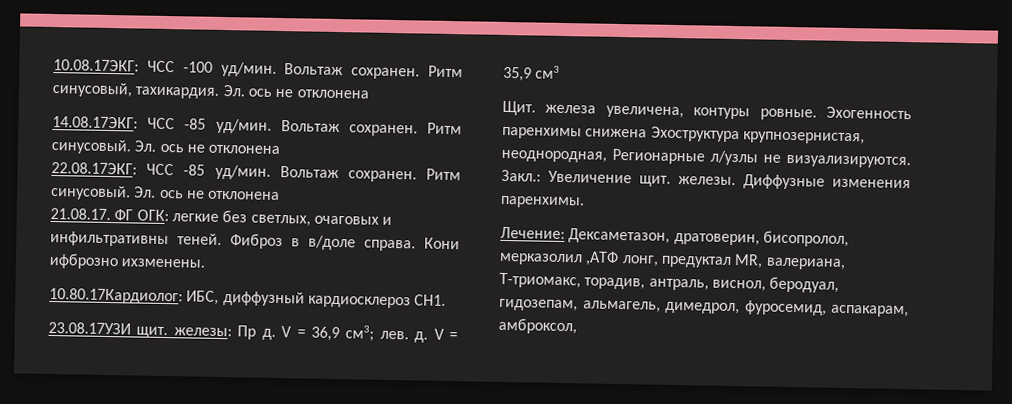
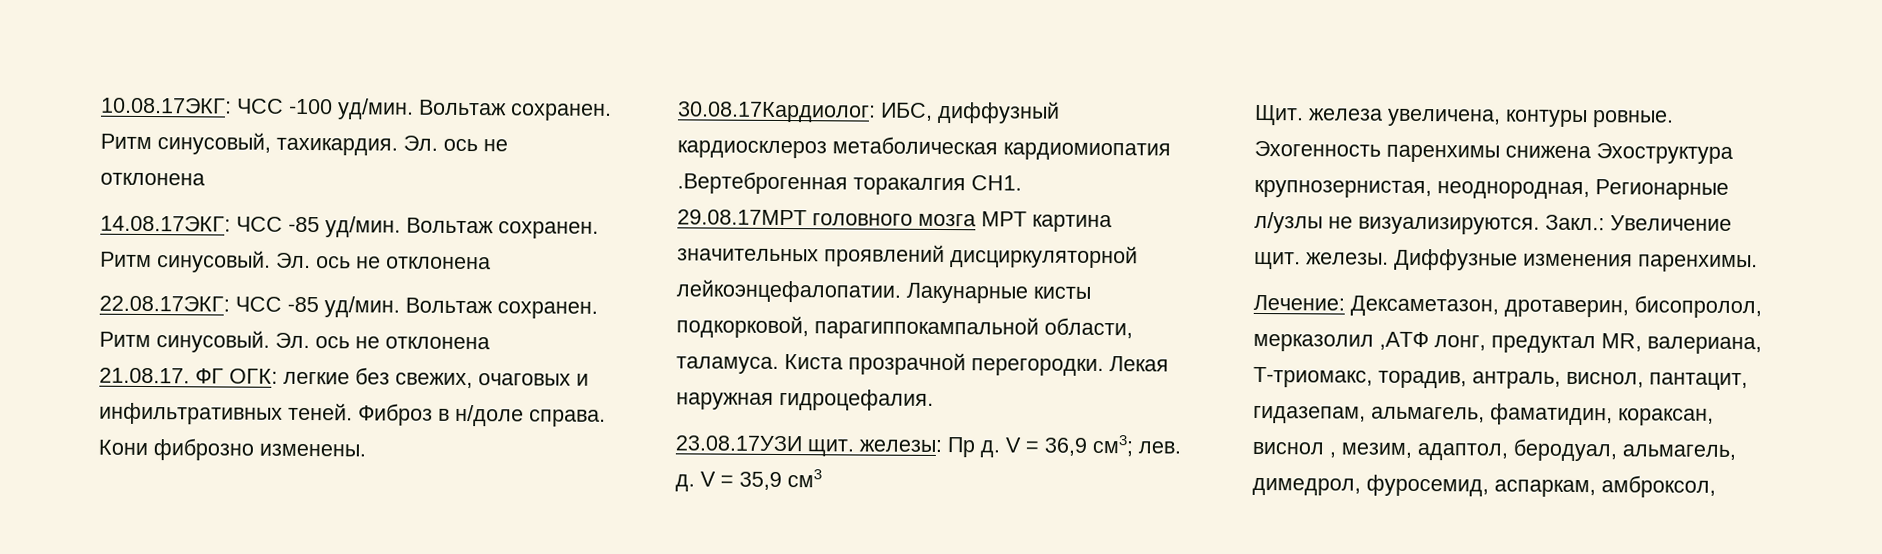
[250,214,311,227] светлых, -> [395,372,473,389] свежих,
[50,230,169,248] инфильтративны -> [99,402,283,425] инфильтративных
[308,235,356,251] в/доле -> [455,404,524,427] н/доле
[49,252,206,270] [49,287,447,309] ифброзно ихзменены. // 10.80.17Кардиолог: ИБС, диффузный кардиосклероз СН1. -> [153,438,366,461] [677,100,1060,124] [677,136,1171,161] [677,171,1022,196] [677,209,1112,233] [677,244,1138,269] [676,279,1091,304] [676,315,1133,340] [676,352,1169,377] [676,388,934,411] фиброзно изменены. // 30.08.17Кардиолог: ИБС, диффузный кардиосклероз метаболическая кардиомиопатия .Вертеброгенная торакалгия СН1. // 29.08.17МРТ головного мозга МРТ картина значительных проявлений дисциркуляторной лейкоэнцефалопатии. Лакунарные кисты подкорковой, парагиппокампальной области, таламуса. Киста прозрачной перегородки. Лекая наружная гидроцефалия.
[673,232,760,246] дратоверин, -> [1504,299,1629,318] дротаверин,
[769,276,840,293] [499,298,578,312] беродуал, гидозепам, -> [1649,372,1748,391] [1253,403,1714,426] [1252,438,1617,462] пантацит, гидазепам, альмагель, фаматидин, кораксан, виснол , мезим, адаптол, беродуал,
[831,304,909,318] аспакарам, -> [1494,479,1596,498] аспаркам,

